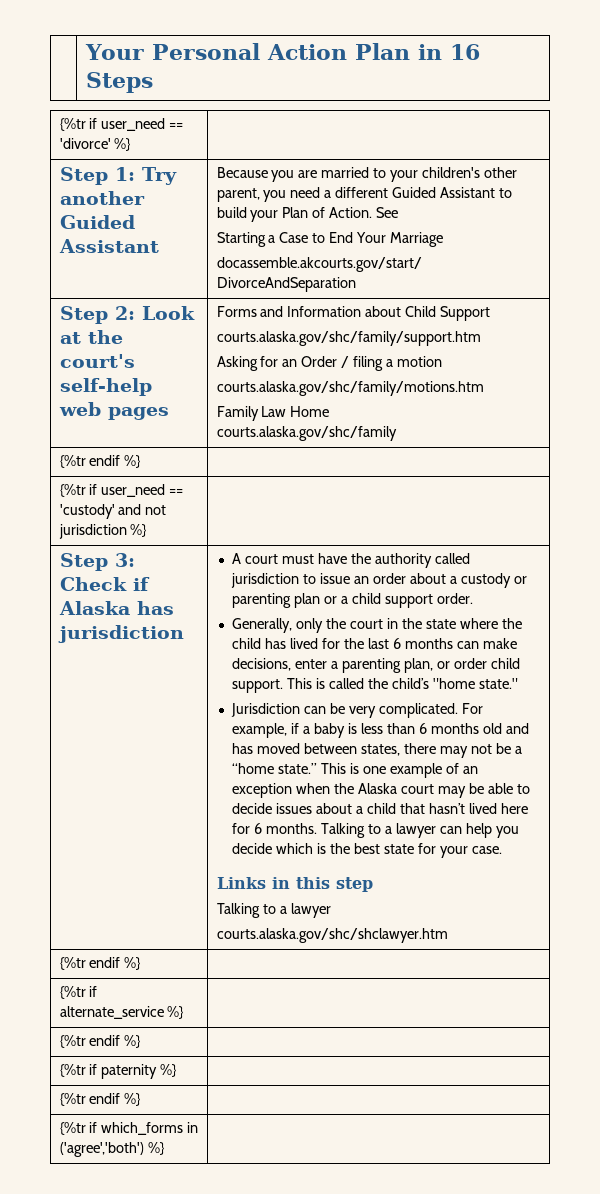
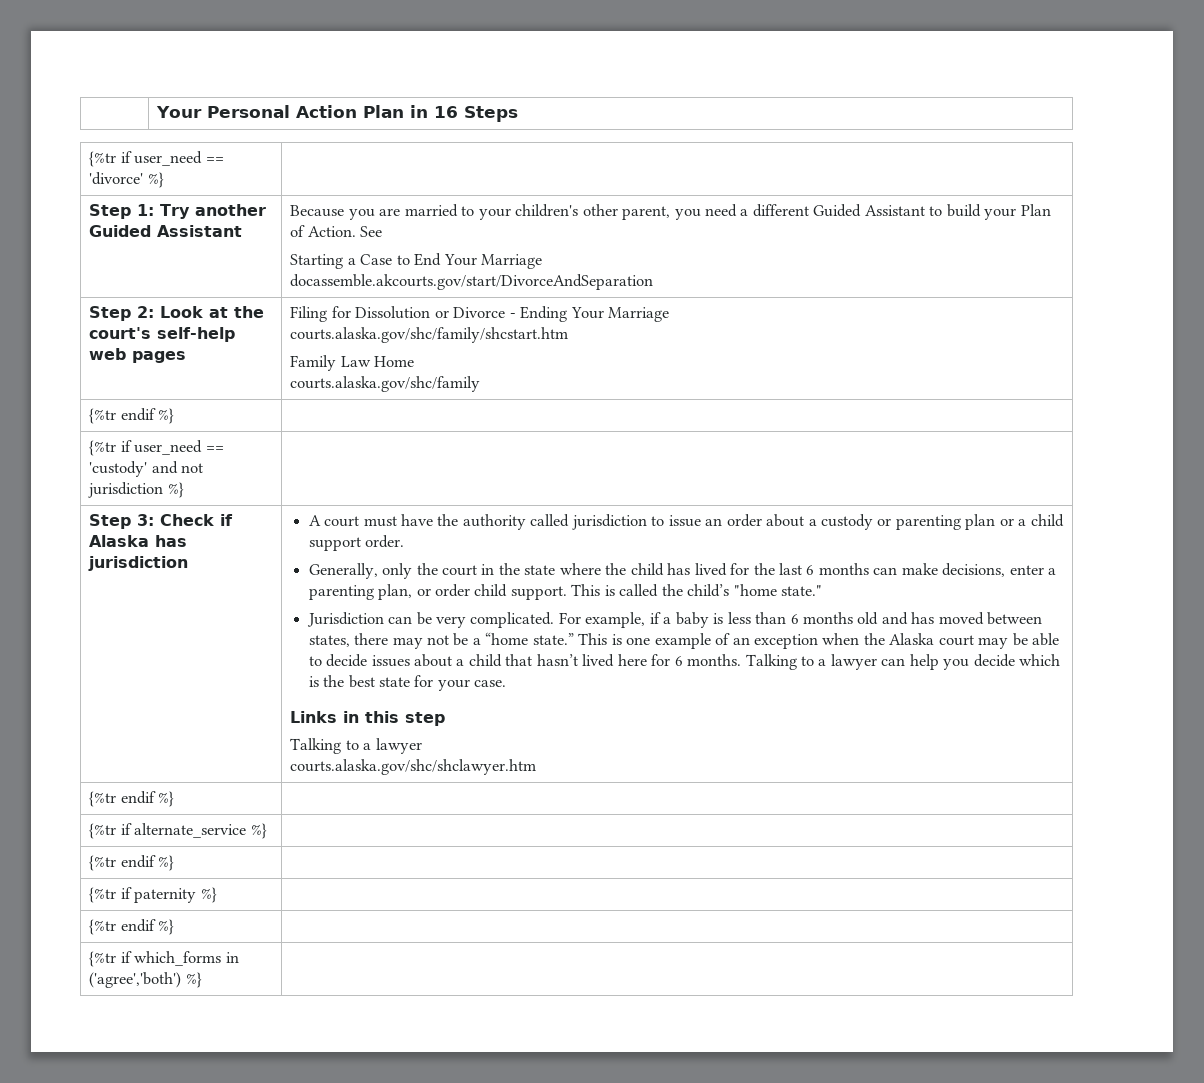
[216,306,491,321] [216,331,481,346] [216,356,442,371] [216,381,484,396] Forms and Information about Child Support // courts.alaska.gov/shc/family/support.htm // Asking for an Order / filing a motion // courts.alaska.gov/shc/family/motions.htm -> [290,306,670,322] [290,327,569,343] Filing for Dissolution or Divorce - Ending Your Marriage // courts.alaska.gov/shc/family/shcstart.htm

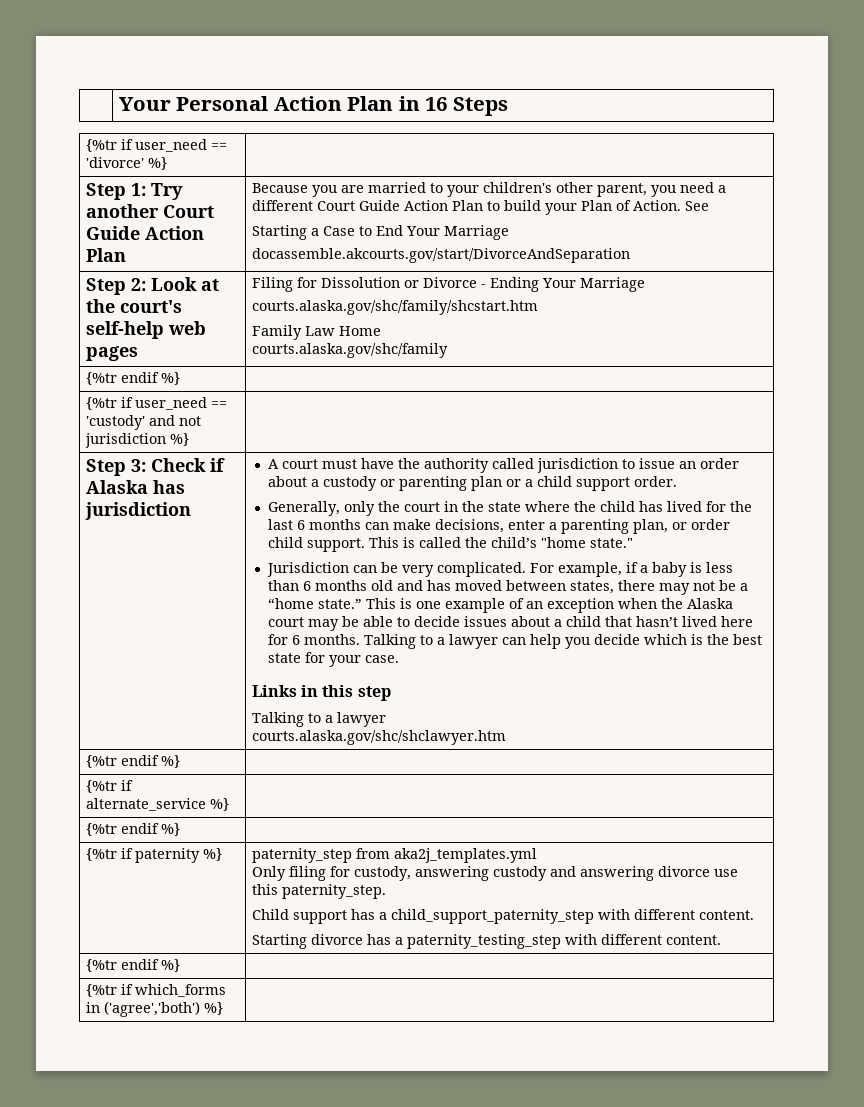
[89,225,243,237] Guided Assistant -> [162,205,214,218] [85,226,204,240] [85,248,126,262] Court Guide Action Plan
[813,204,925,217] Guided Assistant -> [316,200,483,211] Court Guide Action Plan
(217, 895) none -> [251,848,537,863] [251,866,738,881] [251,884,386,899] [251,909,754,924] [251,934,721,949] paternity_step from aka2j_templates.yml // Only filing for custody, answering custody and answering divorce use this paternity_step. // Child support has a child_support_paternity_step with different content. // Starting divorce has a paternity_testing_step with different content.

